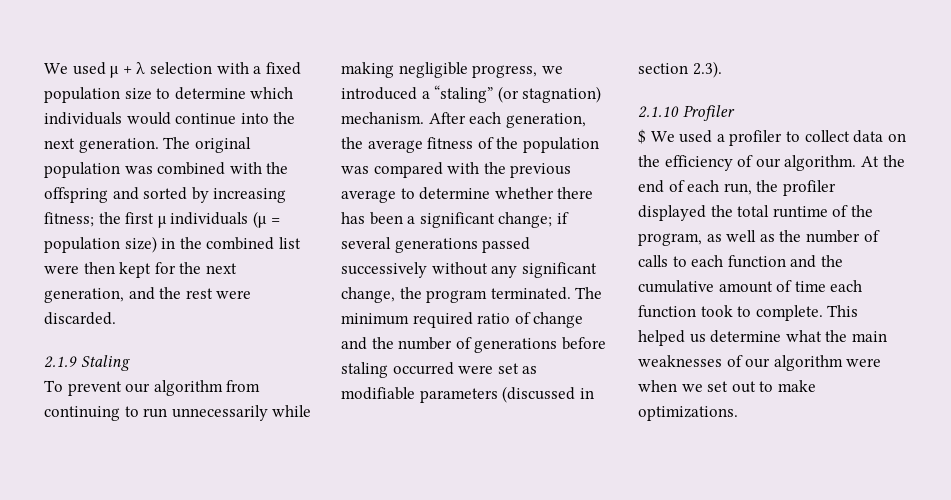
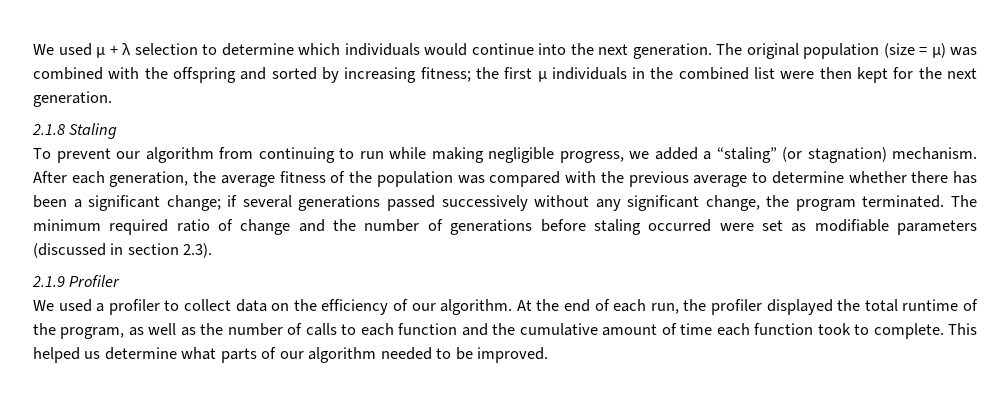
[216,62,301,75] [44,87,152,103] with a fixed population size -> (198, 49) none
(120, 170) none -> [883,43,946,58] (size = μ)
[252,211,280,228] [44,236,157,253] (μ = population size) -> (627, 73) none
[44,287,252,303] [44,312,116,325] [44,356,77,368] generation, and the rest were discarded. // 2.1.9 -> [33,91,112,107] [32,124,65,135] generation. // 2.1.8
[171,405,268,421] unnecessarily -> (384, 155) none
[341,87,417,100] introduced -> [654,147,698,160] added
[638,106,679,118] 2.1.10 -> [32,276,65,287] 2.1.9
[638,129,646,144] $ -> (121, 281) none
[825,330,887,342] [638,355,882,371] [638,380,816,393] [638,406,738,421] the main weaknesses of our algorithm were when we set out to make optimizations. -> [220,347,549,363] parts of our algorithm needed to be improved.

